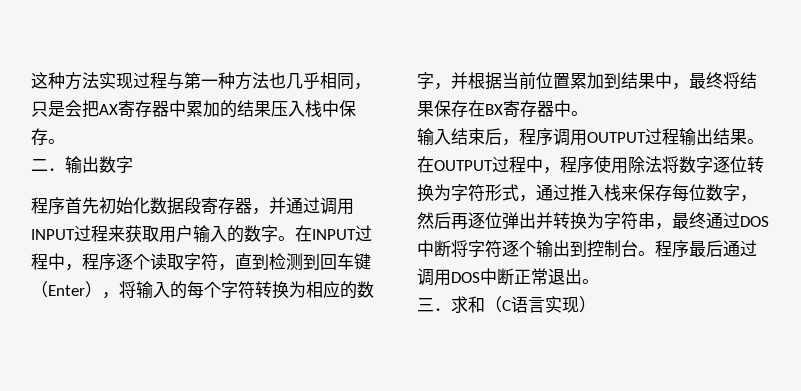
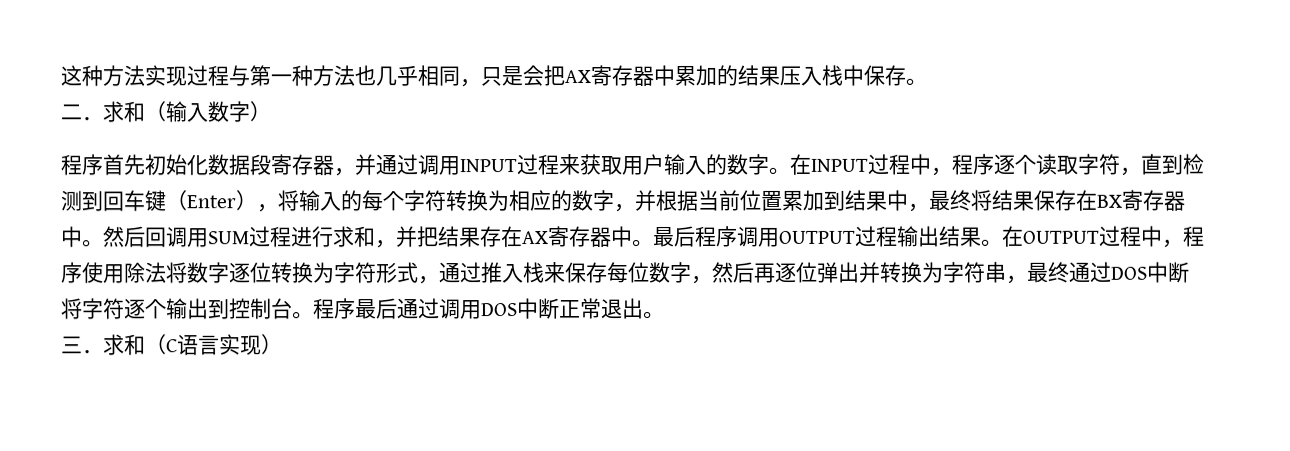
[65,156,133,174] 输出数字 -> [102,101,271,123] 求和（输入数字）
[417,128,519,146] // 输入结束后， -> [103,225,696,249] 然后回调用SUM过程进行求和，并把结果存在AX寄存器中。最后

